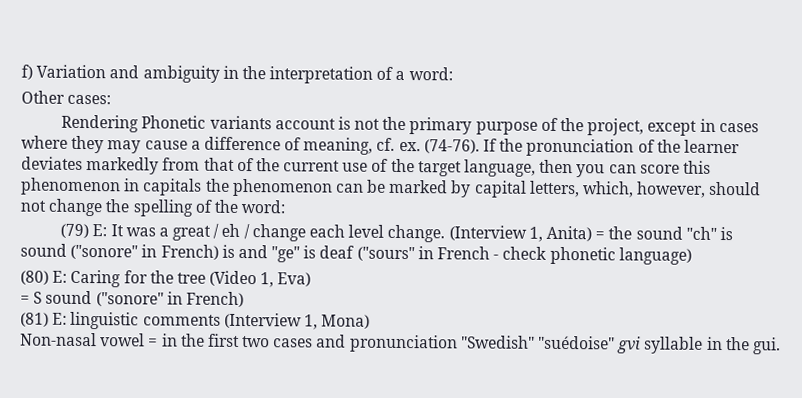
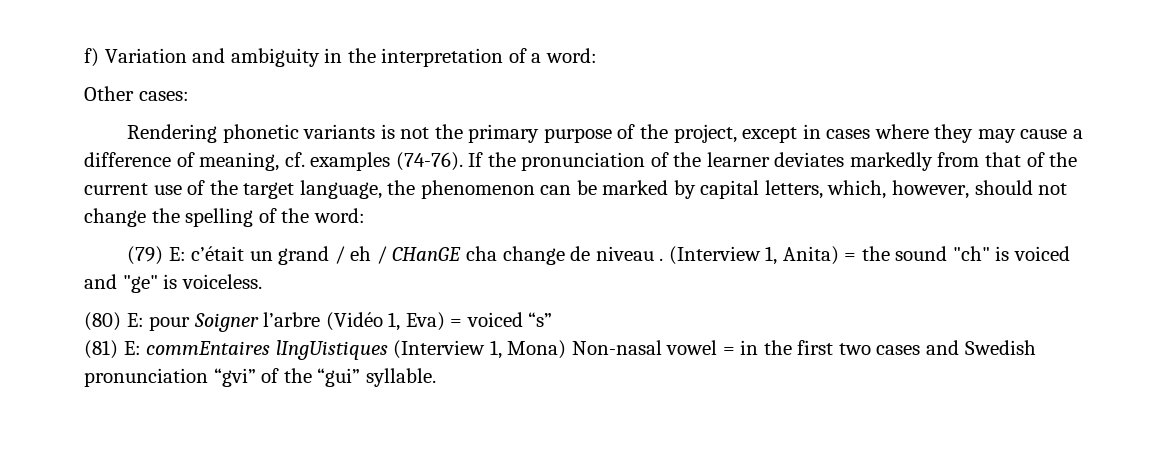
[141,115,336,130] Phonetic variants account -> [222,124,376,143] phonetic variants
[398,141,421,152] ex. -> [310,152,391,171] examples
[539,159,711,178] [21,177,203,196] then you can score this phenomenon in capitals -> (382, 189) none
[110,223,446,243] It was a great / eh / change each level change. -> [191,246,664,265] c’était un grand / eh / CHanGE cha change de niveau .
[20,243,692,265] [20,269,312,288] [20,290,244,308] sound ("sonore" in French) is and "ge" is deaf ("sours" in French - check phonetic language) // (80) E: Caring for the tree (Video 1, Eva) // = S sound ("sonore" in French) -> [1013,246,1070,261] [84,274,262,293] [84,312,553,332] voiced and "ge" is voiceless. // (80) E: pour Soigner l’arbre (Vidéo 1, Eva) = voiced “s”
[70,311,221,330] linguistic comments -> [146,340,388,360] commEntaires lIngUistiques
(371, 321) // -> (567, 349) none
[349,334,781,355] pronunciation "Swedish" "suédoise" gvi syllable in the gui. -> [964,340,1036,355] [84,368,436,387] Swedish pronunciation “gvi” of the “gui” syllable.

